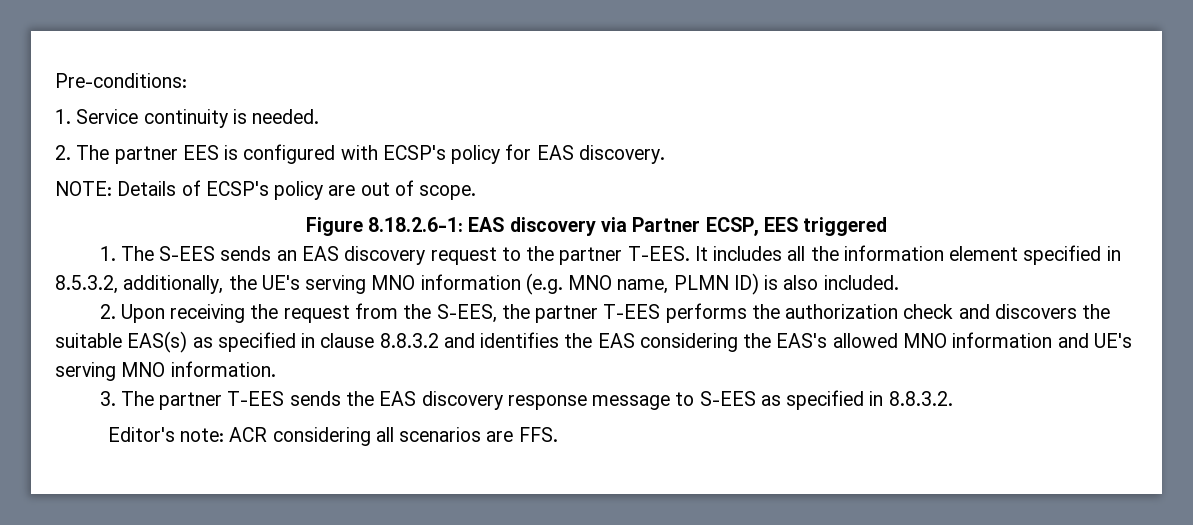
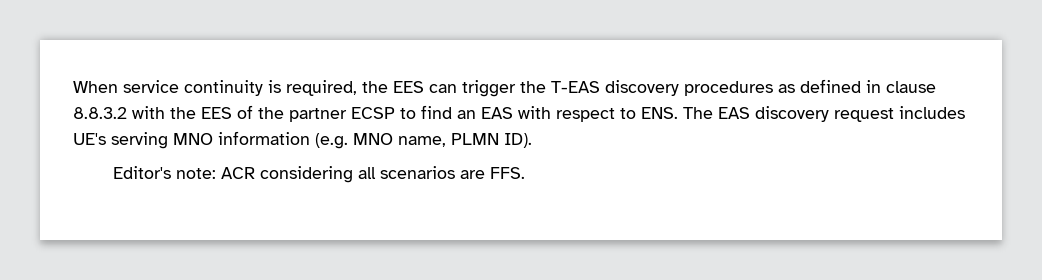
[55,73,187,88] [55,109,320,128] [55,144,665,164] [55,180,477,200] [305,217,888,236] [99,245,1121,265] [55,275,257,294] Pre-conditions: // 1. Service continuity is needed. // 2. The partner EES is configured with ECSP's policy for EAS discovery. // NOTE: Details of ECSP's policy are out of scope. // Figure 8.18.2.6-1: EAS discovery via Partner ECSP, EES triggered // 1. The S-EES sends an EAS discovery request to the partner T-EES. It includes all the information element specified in 8.5.3.2, additionally, the -> [73,79,936,97] [73,105,965,122] When service continuity is required, the EES can trigger the T-EAS discovery procedures as defined in clause 8.8.3.2 with the EES of the partner ECSP to find an EAS with respect to ENS. The EAS discovery request includes
[733,273,899,295] [99,303,1111,323] [55,331,1132,353] [55,361,276,381] [99,390,953,410] ID) is also included. // 2. Upon receiving the request from the S-EES, the partner T-EES performs the authorization check and discovers the suitable EAS(s) as specified in clause 8.8.3.2 and identifies the EAS considering the EAS's allowed MNO information and UE's serving MNO information. // 3. The partner T-EES sends the EAS discovery response message to S-EES as specified in 8.8.3.2. -> [504,133,532,148] ID).

